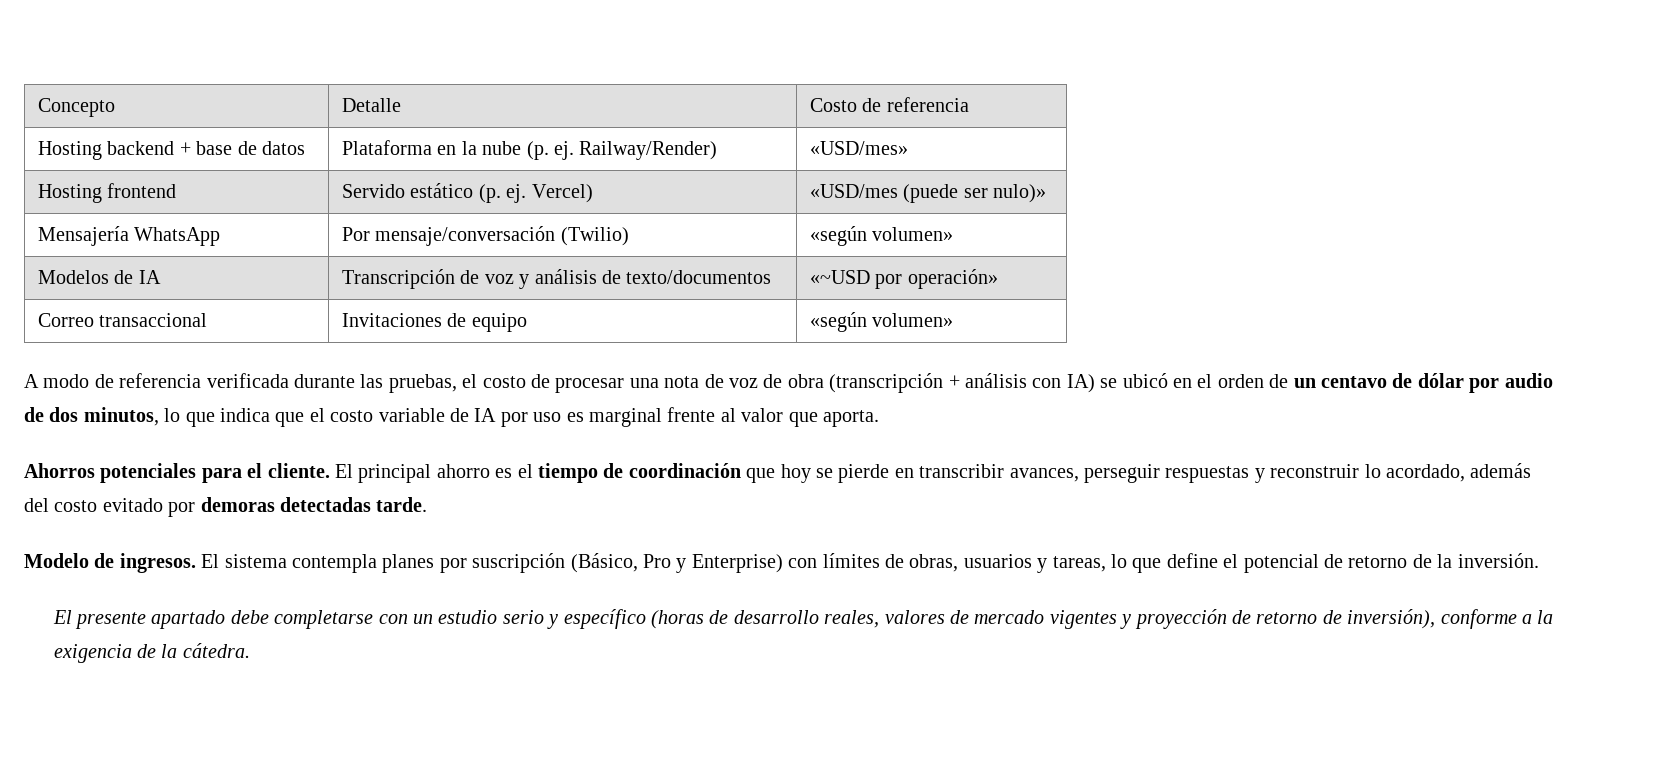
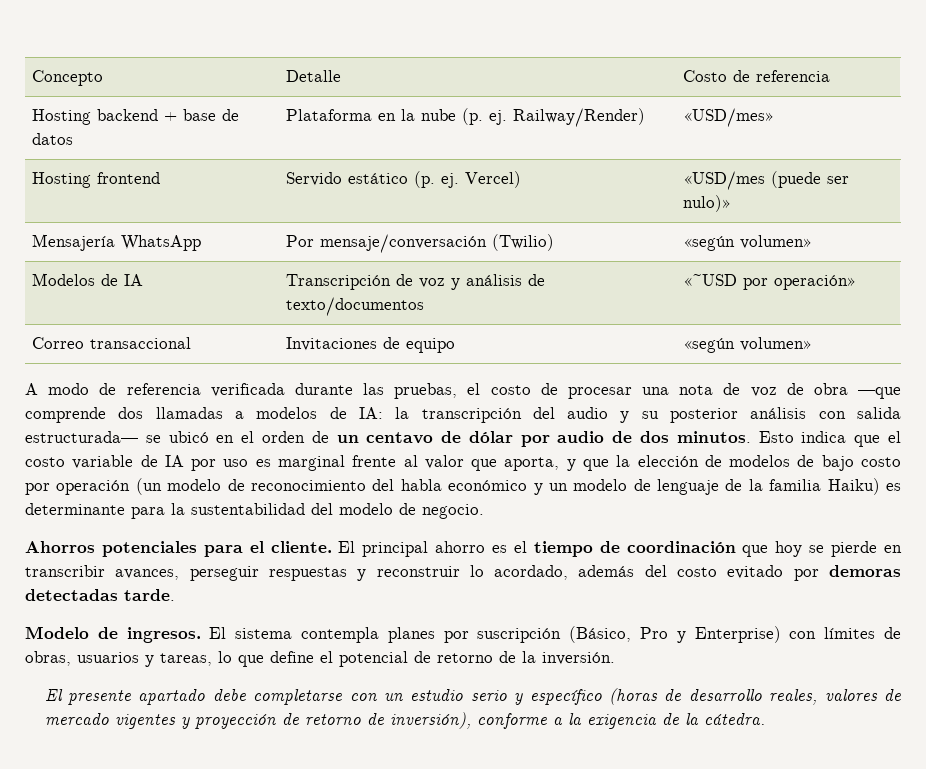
[829,373,1095,393] (transcripción + análisis con IA) -> [857,387,901,399] [25,407,901,423] [25,431,138,443] —que comprende dos llamadas a modelos de IA: la transcripción del audio y su posterior análisis con salida estructurada—
[83,407,215,427] minutos, lo que -> [676,431,794,443] minutos. Esto
[822,410,879,427] aporta. -> [504,455,902,471] [25,478,902,495] [25,503,484,519] aporta, y que la elección de modelos de bajo costo por operación (un modelo de reconocimiento del habla económico y un modelo de lenguaje de la familia Haiku) es determinante para la sustentabilidad del modelo de negocio.

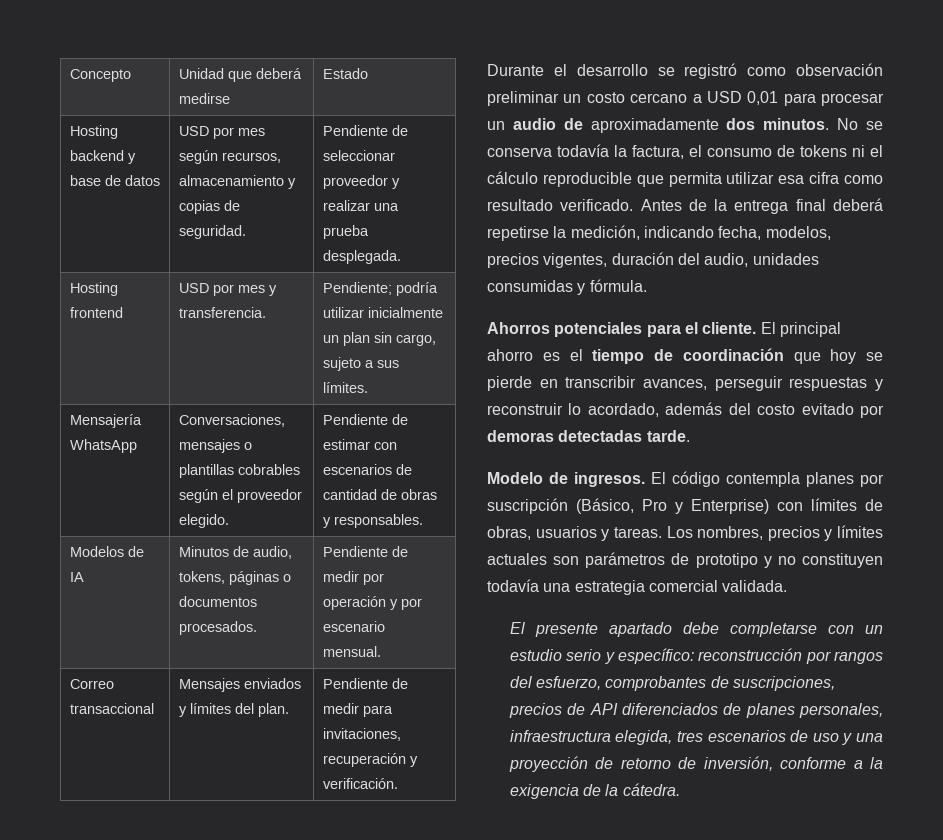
[285,70,341,82] [682,70,830,82] Detalle | Costo de referencia -> [178,68,302,82] [178,93,230,104] [322,68,368,79] Unidad que deberá medirse | Estado
[163,112,177,121] + -> [127,153,136,164] y
[285,108,645,127] [682,108,774,127] [31,172,160,188] [285,171,521,188] [682,171,849,190] [682,195,731,212] [31,234,201,251] [285,234,554,253] [682,235,812,251] [31,273,143,286] [285,274,545,290] [285,297,424,316] [682,274,856,290] [31,337,191,349] [285,337,455,353] [682,337,812,353] [25,383,901,399] [25,407,901,423] [25,431,550,447] Plataforma en la nube (p. ej. Railway/Render) | «USD/mes» // Hosting frontend | Servido estático (p. ej. Vercel) | «USD/mes (puede ser nulo)» // Mensajería WhatsApp | Por mensaje/conversación (Twilio) | «según volumen» // Modelos de IA | Transcripción de voz y análisis de texto/documentos | «~USD por operación» // Correo transaccional | Invitaciones de equipo | «según volumen» // A modo de referencia verificada durante las pruebas, el costo de procesar una nota de voz de obra —que comprende dos llamadas a modelos de IA: la transcripción del audio y su posterior análisis con salida estructurada— se ubicó en el orden de un centavo de dólar por -> [178,126,265,139] [178,150,281,164] [178,175,296,189] [178,200,240,214] [178,225,246,239] [322,125,408,136] [322,150,395,161] [322,175,400,189] [322,200,399,211] [322,225,369,239] [322,250,401,264] [69,282,118,296] [69,307,123,318] [178,283,277,296] [178,307,266,318] [322,282,438,296] [322,307,443,318] [322,332,436,346] [322,357,399,371] [322,382,368,393] [69,414,142,428] [69,439,137,453] [178,414,285,427] [178,439,252,453] [178,464,300,478] [178,489,302,503] [178,514,229,528] [322,414,408,425] [322,439,397,450] [322,464,412,475] [322,489,437,500] [322,514,423,528] [69,546,144,557] [69,572,84,582] [178,546,292,559] [178,571,291,585] [178,596,257,607] [178,621,257,635] [322,546,408,557] [322,571,384,585] [322,596,422,610] [322,621,385,632] [322,646,381,657] [69,679,114,689] [69,703,154,714] [178,678,301,692] [178,703,289,717] [322,678,408,689] [322,703,393,717] [322,728,401,741] [322,753,418,767] [322,778,398,789] [487,63,883,79] [487,91,884,106] [487,121,505,130] USD por mes según recursos, almacenamiento y copias de seguridad. | Pendiente de seleccionar proveedor y realizar una prueba desplegada. // Hosting frontend | USD por mes y transferencia. | Pendiente; podría utilizar inicialmente un plan sin cargo, sujeto a sus límites. // Mensajería WhatsApp | Conversaciones, mensajes o plantillas cobrables según el proveedor elegido. | Pendiente de estimar con escenarios de cantidad de obras y responsables. // Modelos de IA | Minutos de audio, tokens, páginas o documentos procesados. | Pendiente de medir por operación y por escenario mensual. // Correo transaccional | Mensajes enviados y límites del plan. | Pendiente de medir para invitaciones, recuperación y verificación. // Durante el desarrollo se registró como observación preliminar un costo cercano a USD 0,01 para procesar un
(633, 437) none -> [590,118,719,133] aproximadamente
[758,431,901,447] [25,455,902,471] [25,478,902,495] [25,503,484,519] Esto indica que el costo variable de IA por uso es marginal frente al valor que aporta, y que la elección de modelos de bajo costo por operación (un modelo de reconocimiento del habla económico y un modelo de lenguaje de la familia Haiku) es determinante para la sustentabilidad del modelo de negocio. -> [837,118,883,130] [487,144,883,159] [487,171,883,187] [487,198,883,214] [487,225,831,241] [487,252,819,268] [487,279,647,295] No se conserva todavía la factura, el consumo de tokens ni el cálculo reproducible que permita utilizar esa cifra como resultado verificado. Antes de la entrega final deberá repetirse la medición, indicando fecha, modelos, precios vigentes, duración del audio, unidades consumidas y fórmula.
[235,628,293,639] sistema -> [672,471,720,487] código
[160,651,615,667] tareas, lo que define el potencial de retorno de la inversión. -> [613,525,883,541] [487,552,883,568] [487,579,788,595] tareas. Los nombres, precios y límites actuales son parámetros de prototipo y no constituyen todavía una estrategia comercial validada.
[529,688,902,705] [44,713,190,729] específico (horas de desarrollo reales, valores de mercado vigentes y -> [617,648,884,664] [509,676,836,691] [508,703,883,718] [509,730,883,745] específico: reconstrucción por rangos del esfuerzo, comprobantes de suscripciones, precios de API diferenciados de planes personales, infraestructura elegida, tres escenarios de uso y una
[389,712,471,729] inversión), -> [703,756,773,771] inversión,

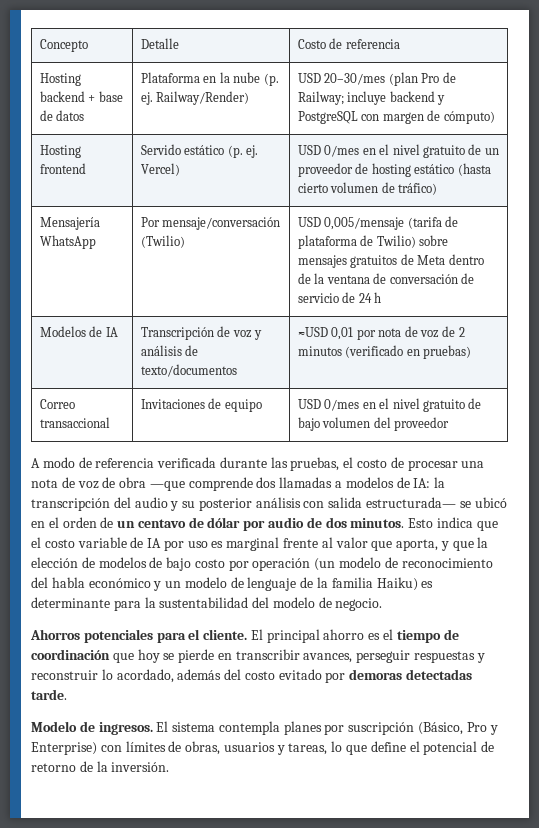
[178,68,302,82] [178,93,230,104] [322,68,368,79] Unidad que deberá medirse | Estado -> [141,38,180,49] [298,38,400,49] Detalle | Costo de referencia
[127,153,136,164] y -> [88,95,96,102] +
[178,126,265,139] [178,150,281,164] [178,175,296,189] [178,200,240,214] [178,225,246,239] [322,125,408,136] [322,150,395,161] [322,175,400,189] [322,200,399,211] [322,225,369,239] [322,250,401,264] [69,282,118,296] [69,307,123,318] [178,283,277,296] [178,307,266,318] [322,282,438,296] [322,307,443,318] [322,332,436,346] [322,357,399,371] [322,382,368,393] [69,414,142,428] [69,439,137,453] [178,414,285,427] [178,439,252,453] [178,464,300,478] [178,489,302,503] [178,514,229,528] [322,414,408,425] [322,439,397,450] [322,464,412,475] [322,489,437,500] [322,514,423,528] [69,546,144,557] [69,572,84,582] [178,546,292,559] [178,571,291,585] [178,596,257,607] [178,621,257,635] [322,546,408,557] [322,571,384,585] [322,596,422,610] [322,621,385,632] [322,646,381,657] [69,679,114,689] [69,703,154,714] [178,678,301,692] [178,703,289,717] [322,678,408,689] [322,703,393,717] [322,728,401,741] [322,753,418,767] [322,778,398,789] [487,63,883,79] [487,91,884,106] [487,121,505,130] USD por mes según recursos, almacenamiento y copias de seguridad. | Pendiente de seleccionar proveedor y realizar una prueba desplegada. // Hosting frontend | USD por mes y transferencia. | Pendiente; podría utilizar inicialmente un plan sin cargo, sujeto a sus límites. // Mensajería WhatsApp | Conversaciones, mensajes o plantillas cobrables según el proveedor elegido. | Pendiente de estimar con escenarios de cantidad de obras y responsables. // Modelos de IA | Minutos de audio, tokens, páginas o documentos procesados. | Pendiente de medir por operación y por escenario mensual. // Correo transaccional | Mensajes enviados y límites del plan. | Pendiente de medir para invitaciones, recuperación y verificación. // Durante el desarrollo se registró como observación preliminar un costo cercano a USD 0,01 para procesar un -> [141,72,279,86] [141,91,250,105] [298,72,456,86] [298,91,446,105] [298,110,495,124] [40,145,82,158] [40,163,87,174] [141,144,259,158] [141,163,181,176] [298,144,499,158] [298,163,491,177] [298,182,438,195] [40,217,101,230] [40,235,97,249] [141,217,281,230] [141,235,186,248] [298,216,459,230] [298,235,449,249] [298,254,484,268] [298,273,474,284] [298,292,382,303] [40,326,118,337] [141,326,263,340] [141,345,199,356] [141,364,238,377] [298,326,465,340] [298,345,472,359] [40,399,76,409] [40,417,111,428] [141,398,262,412] [298,398,482,412] [298,417,450,431] [31,457,485,471] [31,477,446,491] [31,497,507,511] [31,517,266,531] Plataforma en la nube (p. ej. Railway/Render) | USD 20–30/mes (plan Pro de Railway; incluye backend y PostgreSQL con margen de cómputo) // Hosting frontend | Servido estático (p. ej. Vercel) | USD 0/mes en el nivel gratuito de un proveedor de hosting estático (hasta cierto volumen de tráfico) // Mensajería WhatsApp | Por mensaje/conversación (Twilio) | USD 0,005/mensaje (tarifa de plataforma de Twilio) sobre mensajes gratuitos de Meta dentro de la ventana de conversación de servicio de 24 h // Modelos de IA | Transcripción de voz y análisis de texto/documentos | ≈USD 0,01 por nota de voz de 2 minutos (verificado en pruebas) // Correo transaccional | Invitaciones de equipo | USD 0/mes en el nivel gratuito de bajo volumen del proveedor // A modo de referencia verificada durante las pruebas, el costo de procesar una nota de voz de obra —que comprende dos llamadas a modelos de IA: la transcripción del audio y su posterior análisis con salida estructurada— se ubicó en el orden de un centavo de dólar por
[590,118,719,133] aproximadamente -> (322, 522) none
[837,118,883,130] [487,144,883,159] [487,171,883,187] [487,198,883,214] [487,225,831,241] [487,252,819,268] [487,279,647,295] No se conserva todavía la factura, el consumo de tokens ni el cálculo reproducible que permita utilizar esa cifra como resultado verificado. Antes de la entrega final deberá repetirse la medición, indicando fecha, modelos, precios vigentes, duración del audio, unidades consumidas y fórmula. -> [408,517,498,531] [31,537,489,551] [31,557,493,571] [31,577,434,591] [31,597,383,611] Esto indica que el costo variable de IA por uso es marginal frente al valor que aporta, y que la elección de modelos de bajo costo por operación (un modelo de reconocimiento del habla económico y un modelo de lenguaje de la familia Haiku) es determinante para la sustentabilidad del modelo de negocio.
[672,471,720,487] código -> [172,722,216,732] sistema
[613,525,883,541] [487,552,883,568] [487,579,788,595] [509,622,883,637] [509,648,884,664] [509,676,836,691] [508,703,883,718] [509,730,883,745] [508,756,883,772] [509,783,680,799] tareas. Los nombres, precios y límites actuales son parámetros de prototipo y no constituyen todavía una estrategia comercial validada. // El presente apartado debe completarse con un estudio serio y específico: reconstrucción por rangos del esfuerzo, comprobantes de suscripciones, precios de API diferenciados de planes personales, infraestructura elegida, tres escenarios de uso y una proyección de retorno de inversión, conforme a la exigencia de la cátedra. -> [288,741,495,755] [31,761,170,772] tareas, lo que define el potencial de retorno de la inversión.

